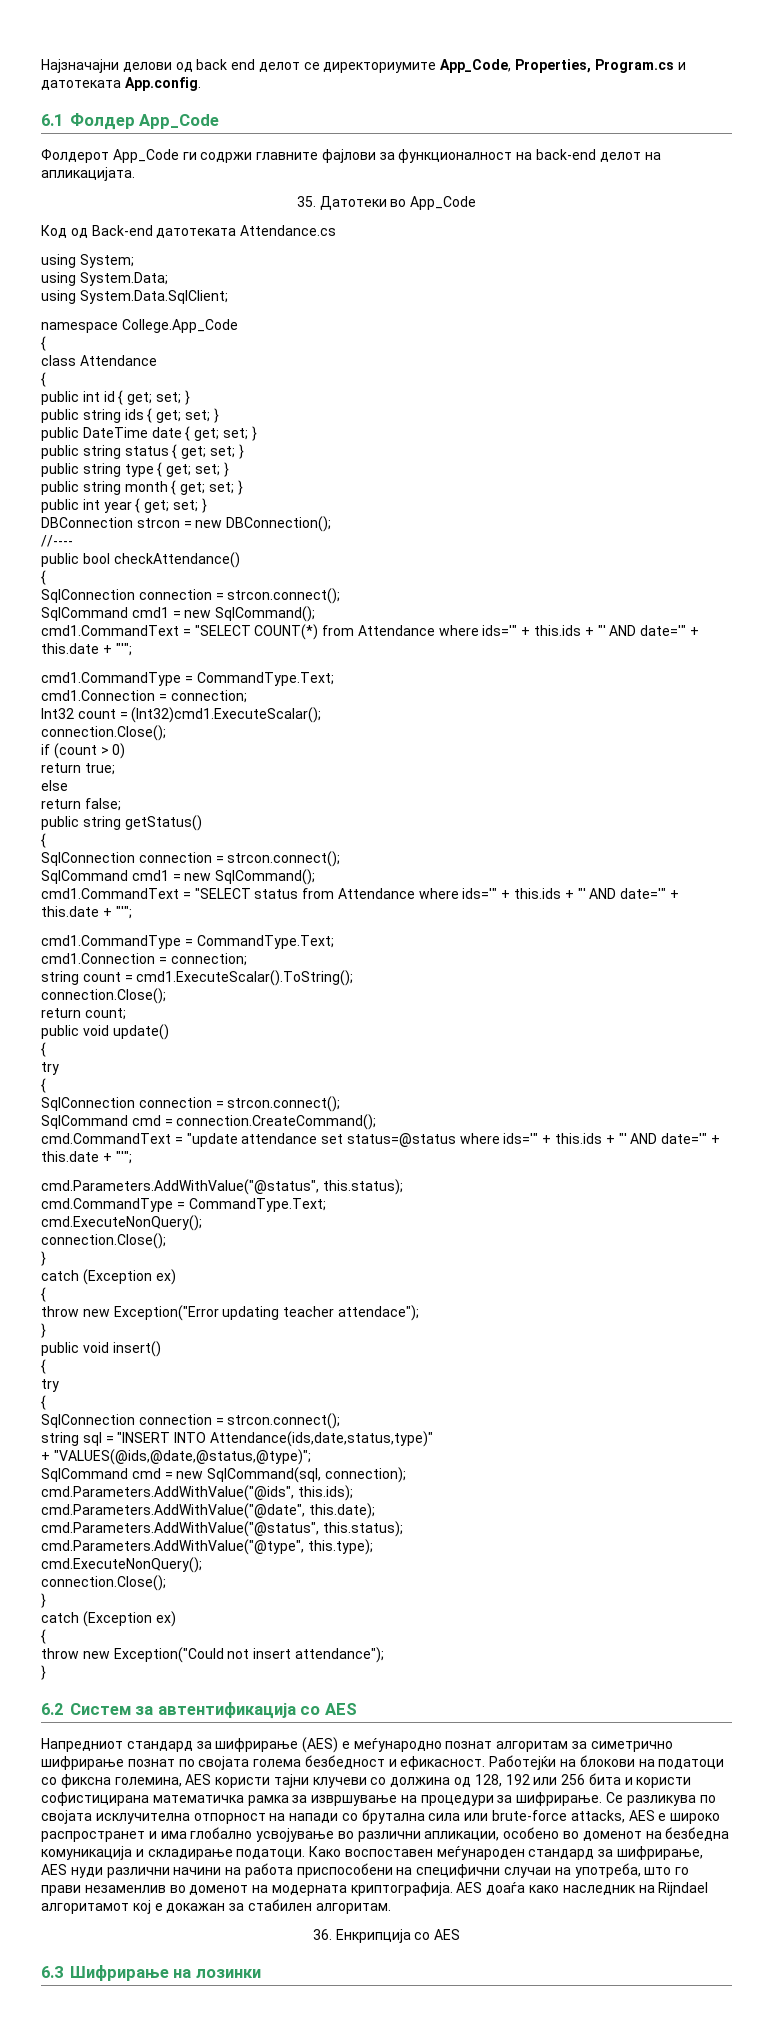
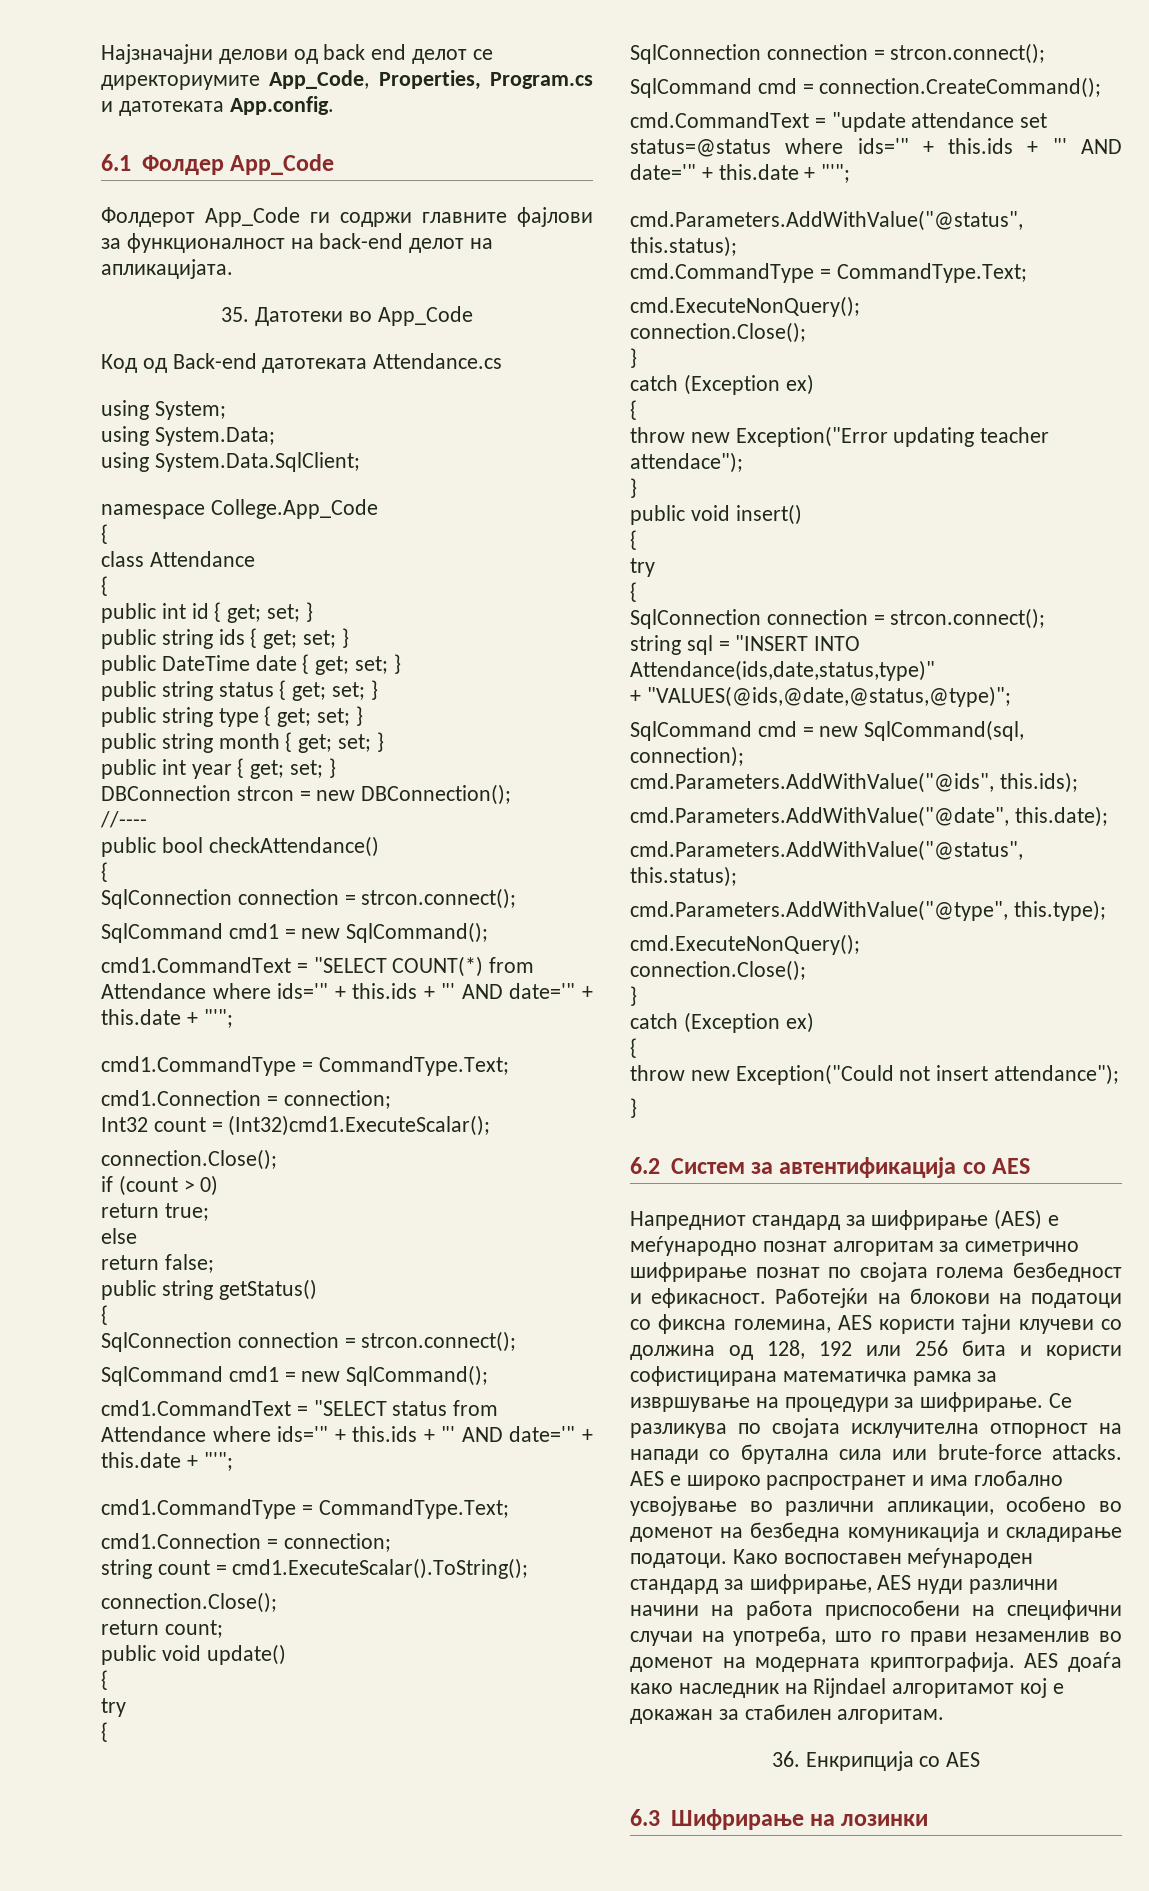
[570,1810,625,1823] attacks, -> [1052,1444,1122,1460] attacks.

